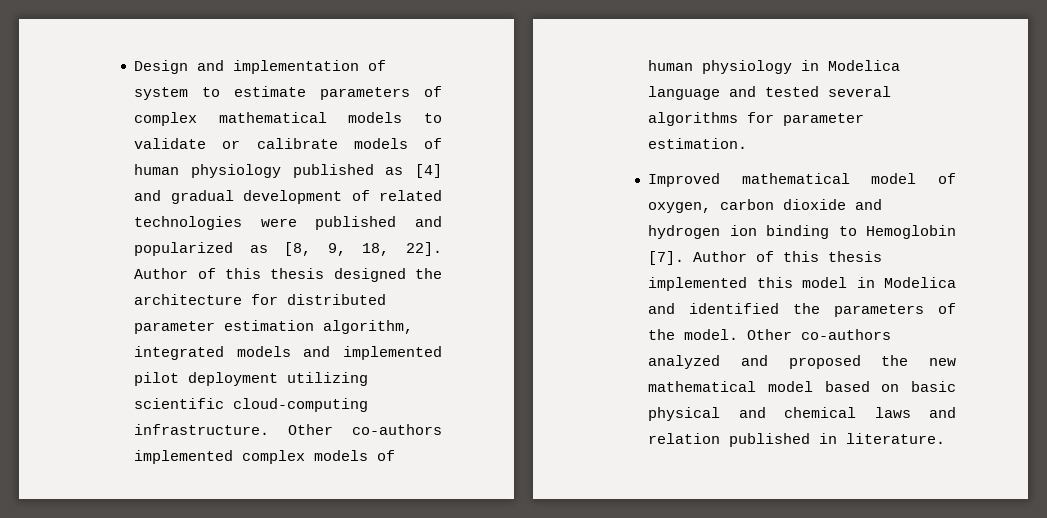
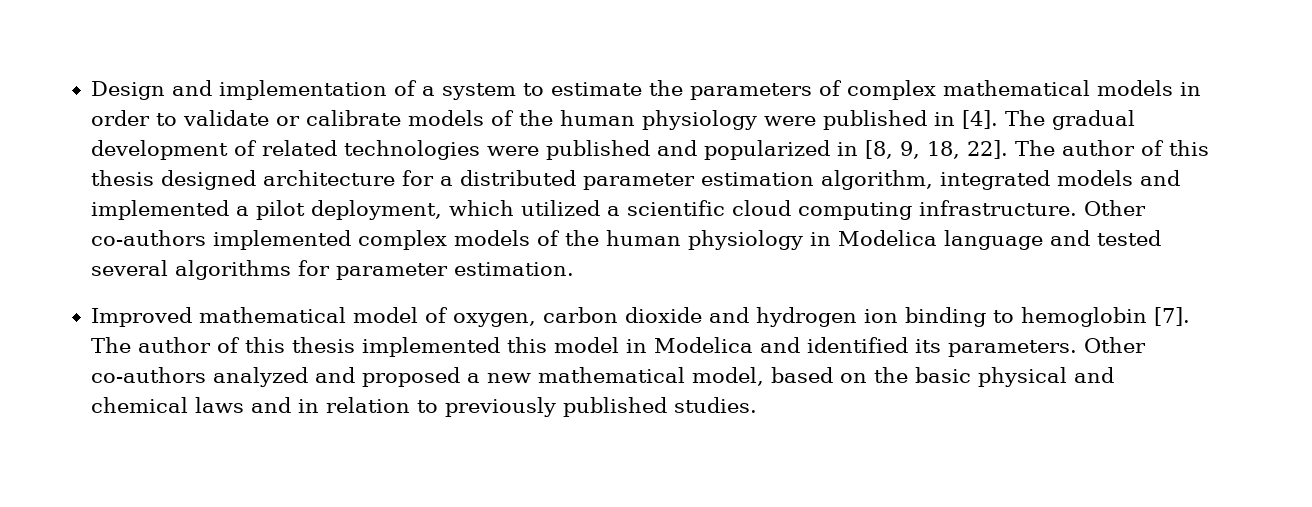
(387, 65) none -> [422,86,436,96] a
(307, 91) none -> [649,80,684,96] the
(403, 117) none -> [1180,82,1202,96] [91,110,151,126] in order
[134,164,443,178] [134,190,162,201] human physiology published as [4] and -> [519,110,1046,130] the human physiology were published in [4]. The
[249,245,268,253] as -> [837,142,859,156] in
[134,268,189,279] Author -> [1015,140,1136,156] The author
[415,268,442,279] the -> (257, 180) none
(279, 299) none -> [440,176,454,186] a
[134,372,369,386] [134,398,369,412] pilot deployment utilizing scientific cloud-computing -> [236,200,913,220] a pilot deployment, which utilized a scientific cloud computing
(396, 455) none -> [565,230,600,246] the
[866,225,956,239] [648,251,748,265] Hemoglobin [7]. Author -> [1021,307,1191,327] [91,337,212,353] hemoglobin [7]. The author
[793,303,956,317] [648,329,739,340] the parameters of the model. -> [915,339,1078,357] its parameters.
[881,355,909,366] the -> [467,373,481,383] a
[767,381,813,392] model -> [692,367,765,386] model,
(900, 388) none -> [874,367,909,383] the
[648,433,946,447] relation published in literature. -> [298,397,758,417] in relation to previously published studies.

